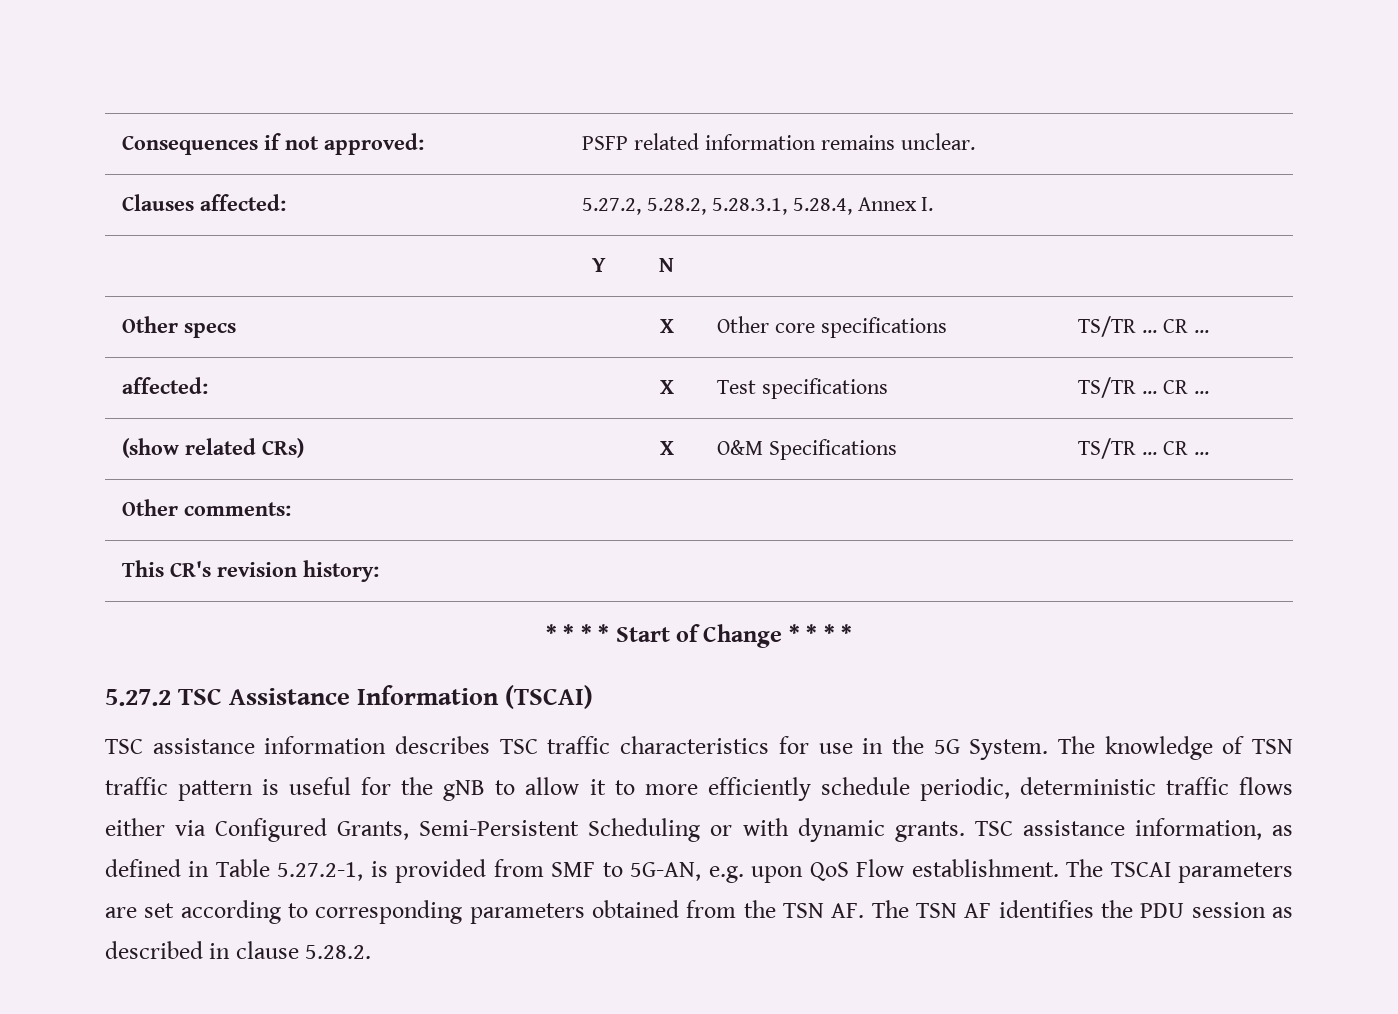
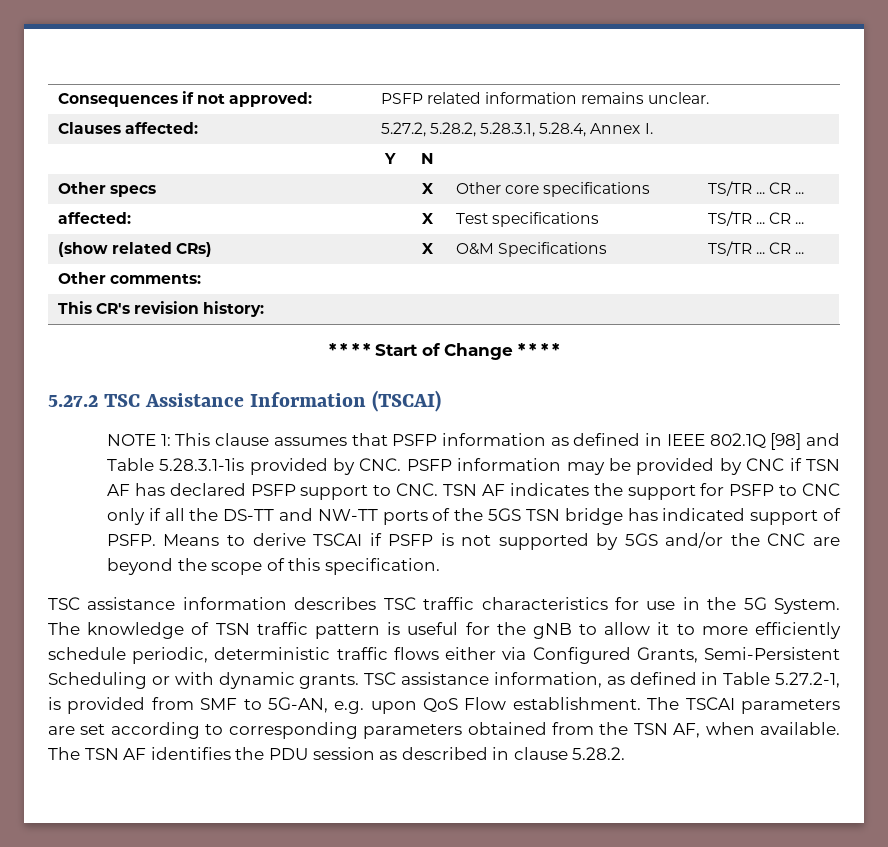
(594, 697) none -> [106,433,841,450] [106,458,840,475] [106,483,840,500] [106,508,841,525] [106,532,840,550] [106,558,440,575] // NOTE 1: This clause assumes that PSFP information as defined in IEEE 802.1Q [98] and Table 5.28.3.1-1is provided by CNC. PSFP information may be provided by CNC if TSN AF has declared PSFP support to CNC. TSN AF indicates the support for PSFP to CNC only if all the DS-TT and NW-TT ports of the 5GS TSN bridge has indicated support of PSFP. Means to derive TSCAI if PSFP is not supported by 5GS and/or the CNC are beyond the scope of this specification.
[831,903,865,918] AF. -> [673,722,840,738] AF, when available.

